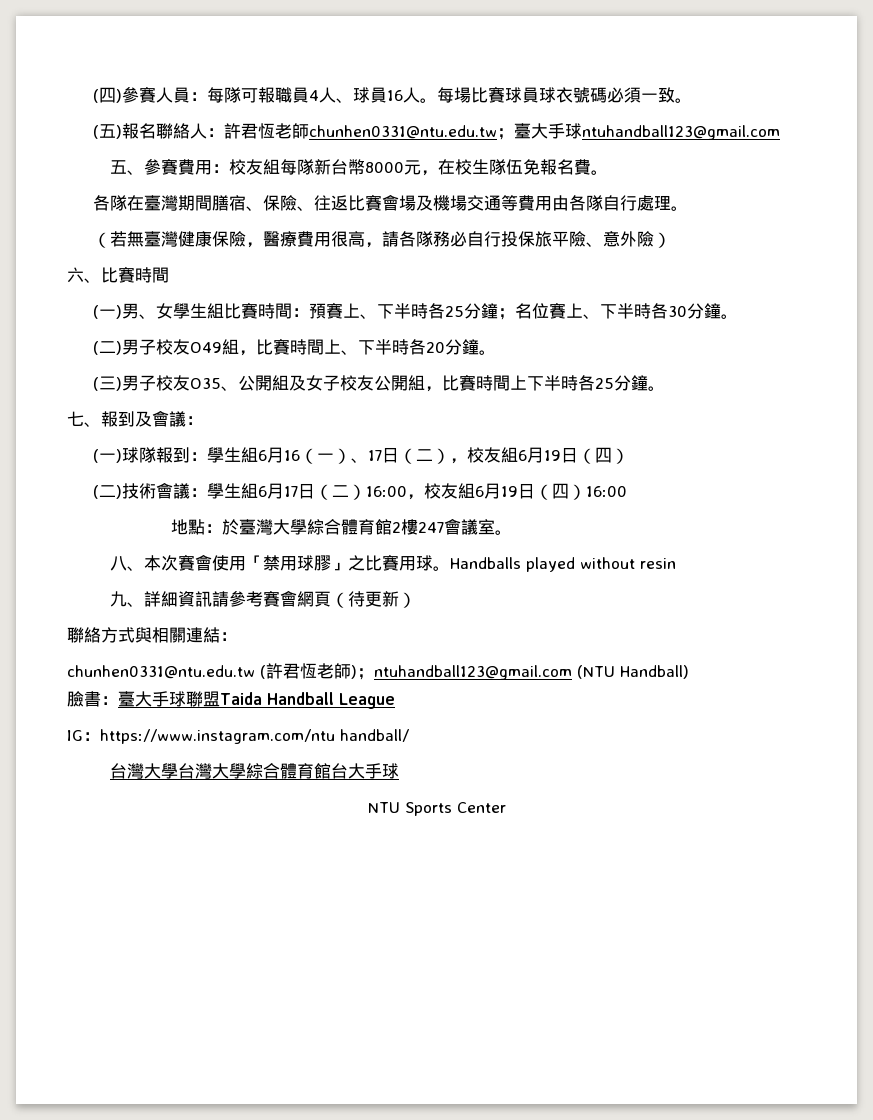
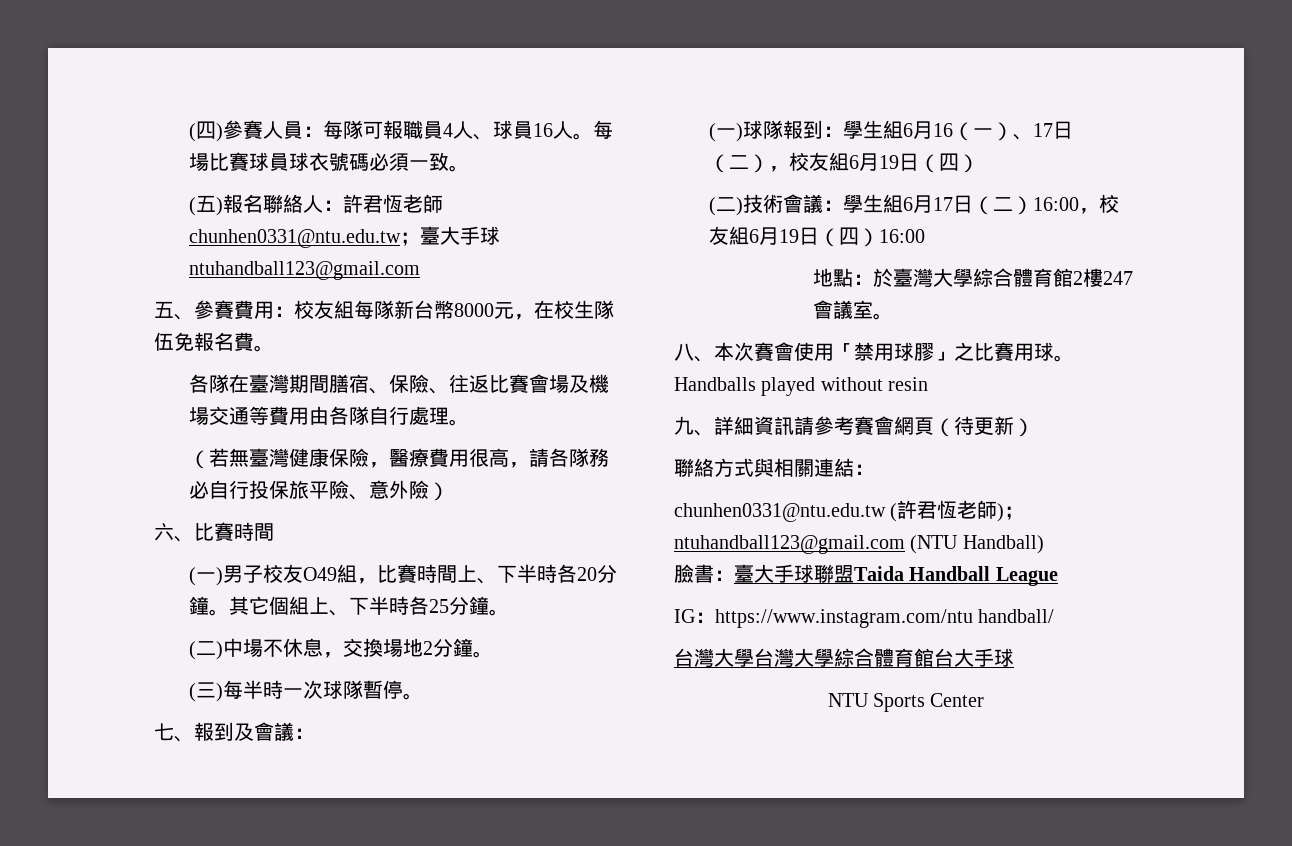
[138,302,738,320] [92,339,139,355] 、女學生組比賽時間：預賽上、下半時各25分鐘；名位賽上、下半時各30分鐘。 // (二)男 -> (244, 574) none
[92,374,527,392] // (三)男子校友O35、公開組及女子校友公開組，比賽時間上 -> [229,596,350,616] 其它個組上、
(665, 388) none -> [189,638,494,660] [189,680,424,702] // (二)中場不休息，交換場地2分鐘。 // (三)每半時一次球隊暫停。

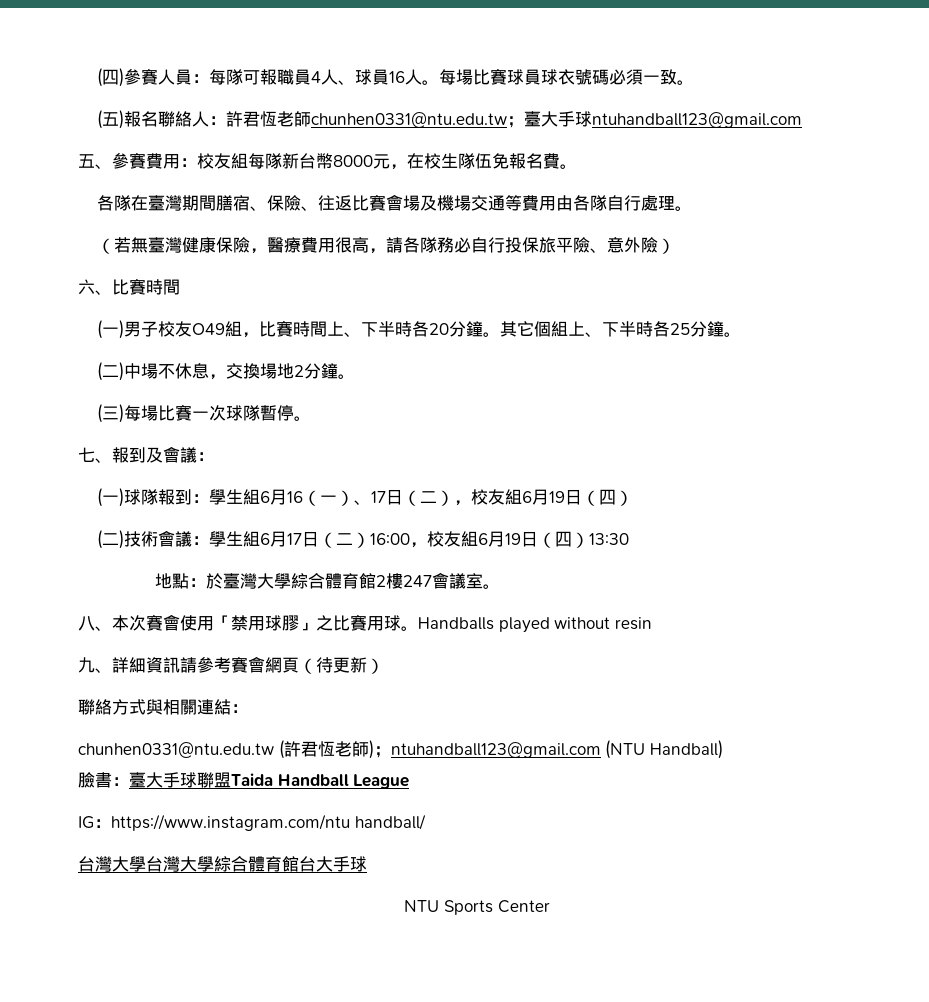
[243,680,284,699] 半時 -> [141,404,193,421] 場比賽
[879,229,926,243] 16:00 -> [589,533,630,545] 13:30

